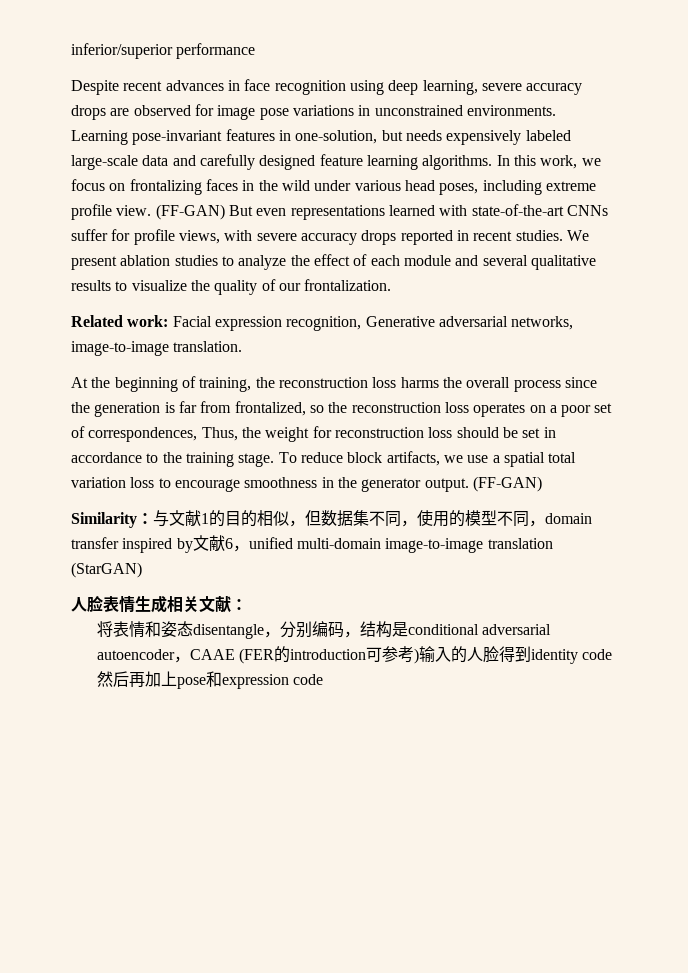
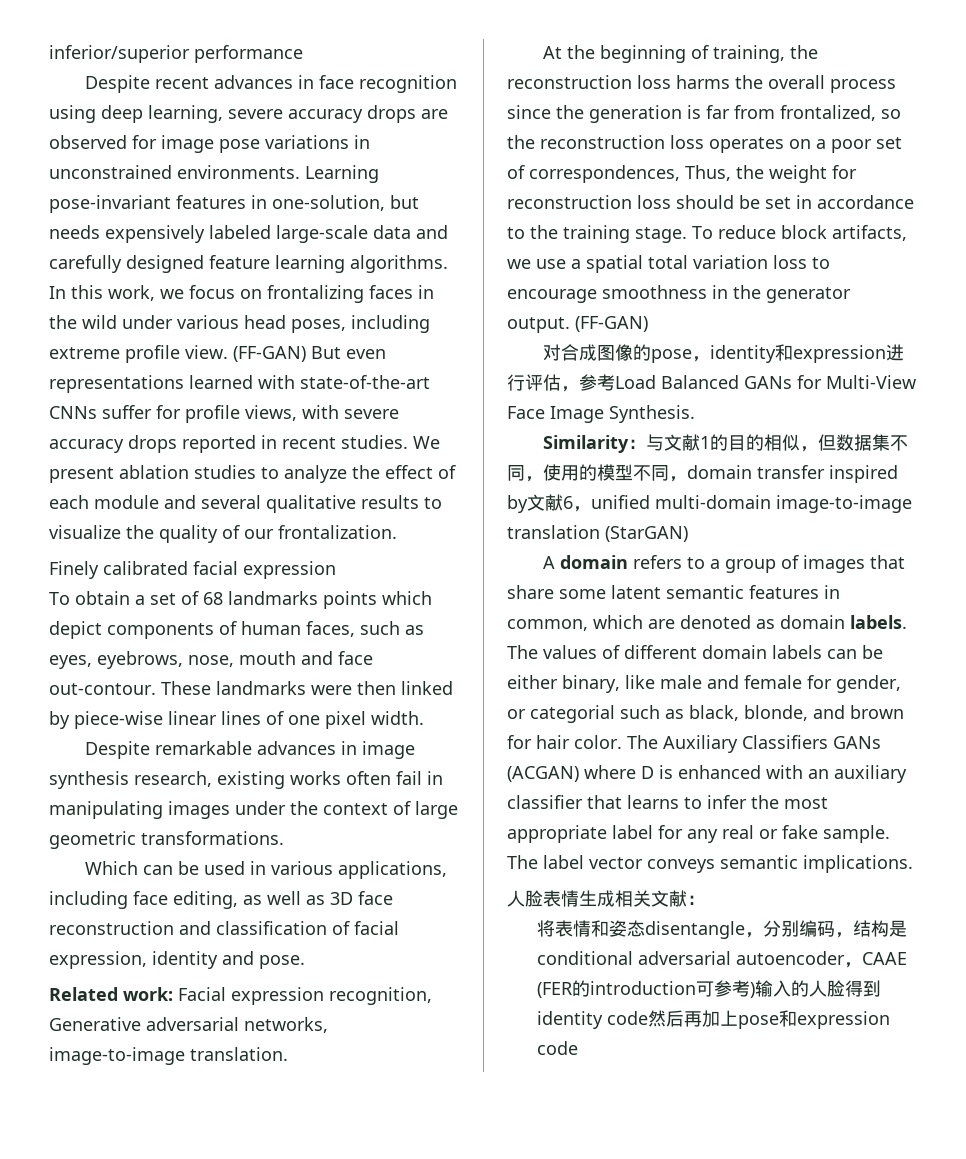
(392, 285) none -> [49,561,336,579] [49,591,432,609] [49,621,424,639] [49,651,373,669] [49,681,453,695] [49,711,424,729] [84,741,415,759] [49,771,443,789] [49,801,458,819] [49,831,284,849] [84,861,447,879] [49,891,393,909] [49,921,399,935] [49,951,305,969] // Finely calibrated facial expression // To obtain a set of 68 landmarks points which depict components of human faces, such as eyes, eyebrows, nose, mouth and face out-contour. These landmarks were then linked by piece-wise linear lines of one pixel width. // Despite remarkable advances in image synthesis research, existing works often fail in manipulating images under the context of large geometric transformations. // Which can be used in various applications, including face editing, as well as 3D face reconstruction and classification of facial expression, identity and pose.
(542, 484) none -> [542,344,904,363] [507,374,916,392] [507,405,695,423] // 对合成图像的pose，identity和expression进行评估，参考Load Balanced GANs for Multi-View Face Image Synthesis.
(142, 570) none -> [542,555,905,573] [507,585,840,599] [507,615,907,631] [507,645,883,659] [507,675,901,693] [507,705,904,723] [507,735,881,753] [507,765,907,783] [507,795,828,809] [507,825,890,843] [507,855,913,873] // A domain refers to a group of images that share some latent semantic features in common, which are denoted as domain labels. The values of different domain labels can be either binary, like male and female for gender, or categorial such as black, blonde, and brown for hair color. The Auxiliary Classifiers GANs (ACGAN) where D is enhanced with an auxiliary classifier that learns to infer the most appropriate label for any real or fake sample. The label vector conveys semantic implications.

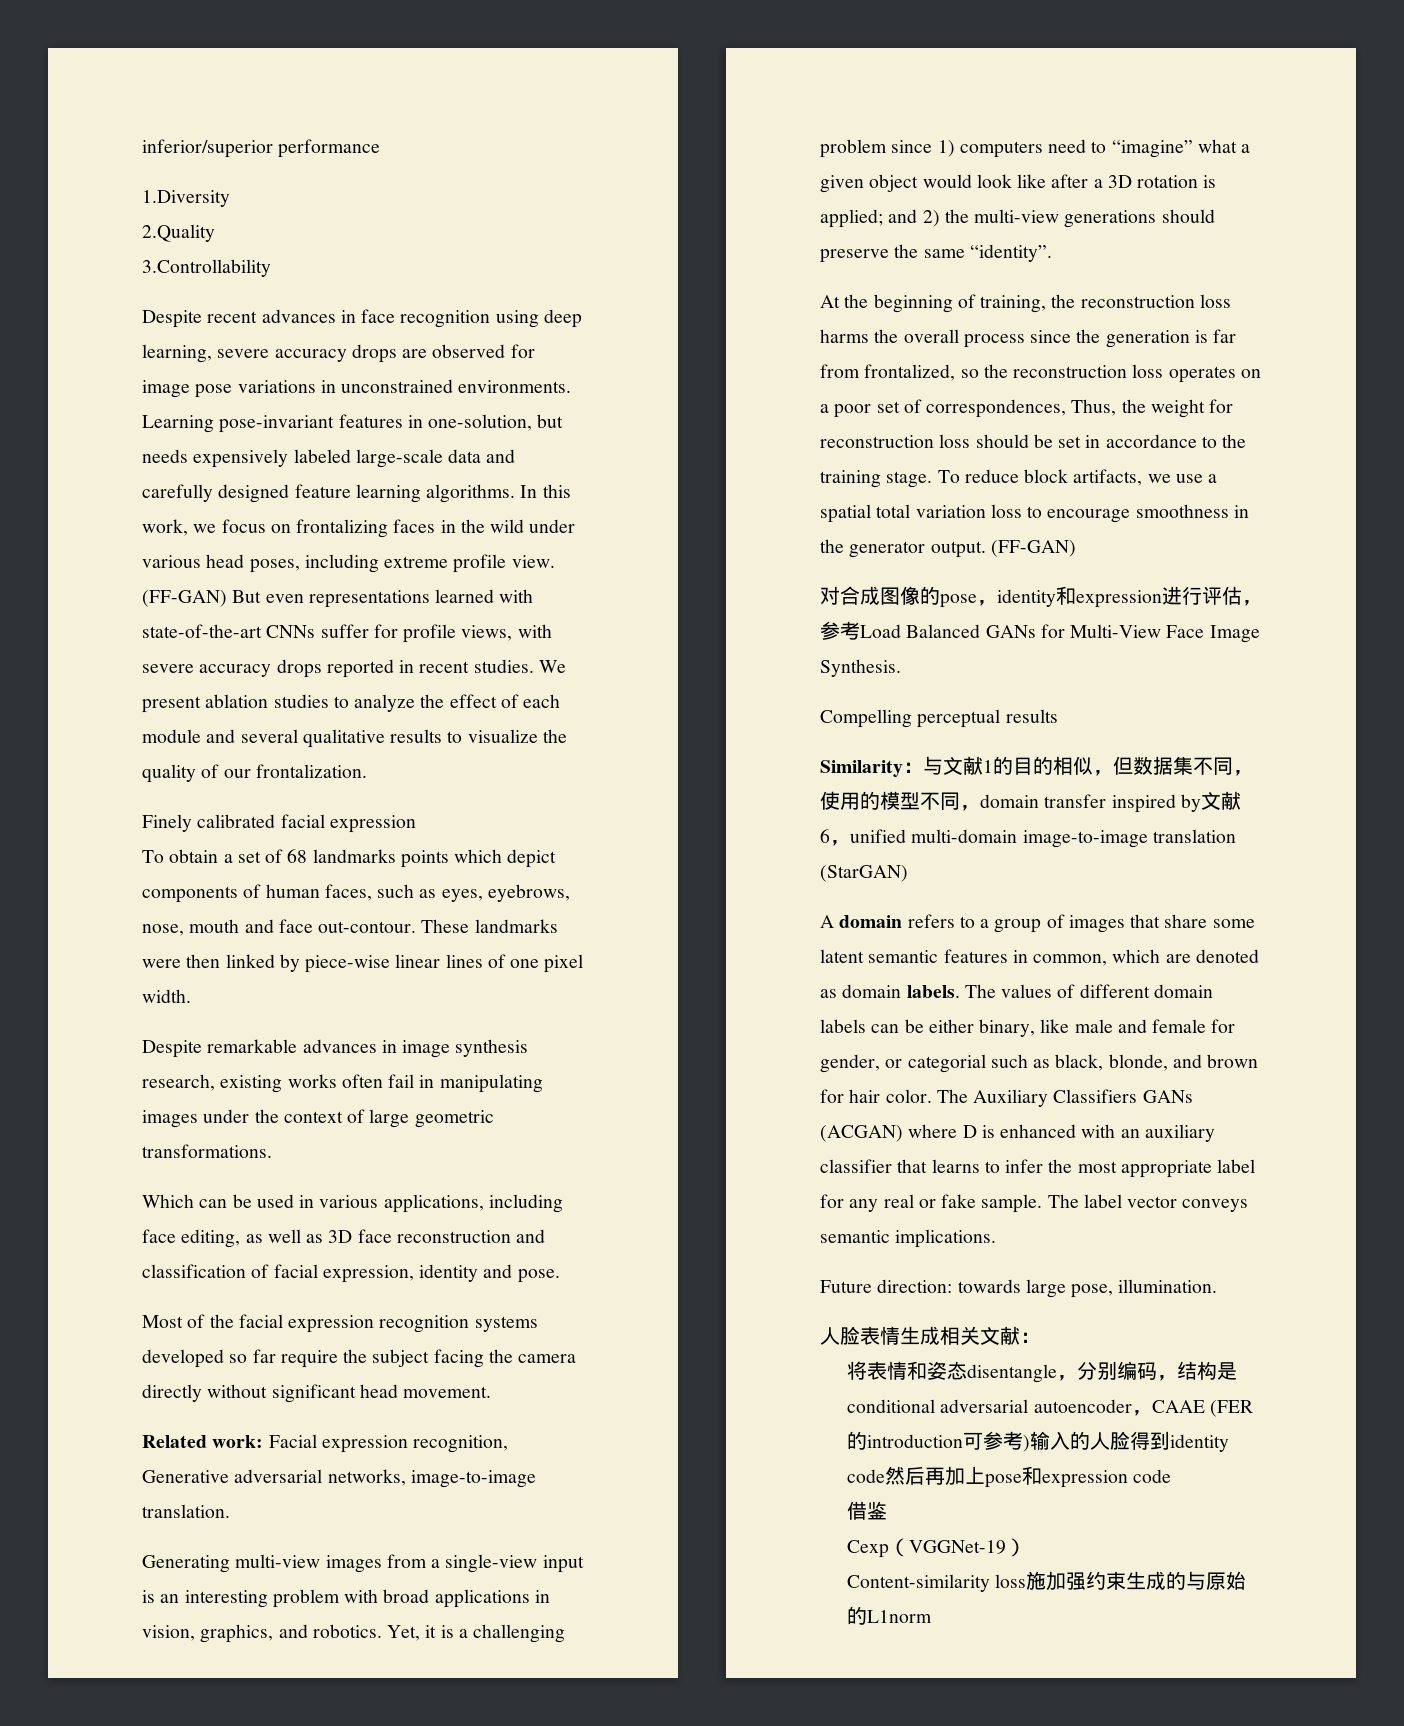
(303, 54) none -> [142,190,230,207] [142,224,215,242] [142,259,271,277] // 1.Diversity // 2.Quality // 3.Controllability
(305, 962) none -> [142,1314,538,1333] [142,1349,577,1368] [142,1384,492,1403] // Most of the facial expression recognition systems developed so far require the subject facing the camera directly without significant head movement.
(288, 1054) none -> [142,1554,584,1573] [142,1589,550,1608] [142,1624,566,1643] [820,139,1251,158] [820,174,1217,193] [820,209,1215,228] [820,244,1052,263] // Generating multi-view images from a single-view input is an interesting problem with broad applications in vision, graphics, and robotics. Yet, it is a challenging problem since 1) computers need to “imagine” what a given object would look like after a 3D rotation is applied; and 2) the multi-view generations should preserve the same “identity”.
(695, 414) none -> [820,709,1058,728] // Compelling perceptual results
(913, 864) none -> [820,1279,1218,1298] // Future direction: towards large pose, illumination.
(578, 1048) none -> [847,1501,888,1520] [847,1538,1027,1558] [847,1571,1247,1592] [847,1606,933,1625] // 借鉴 // Cexp（VGGNet-19） // Content-similarity loss施加强约束生成的与原始的L1norm

